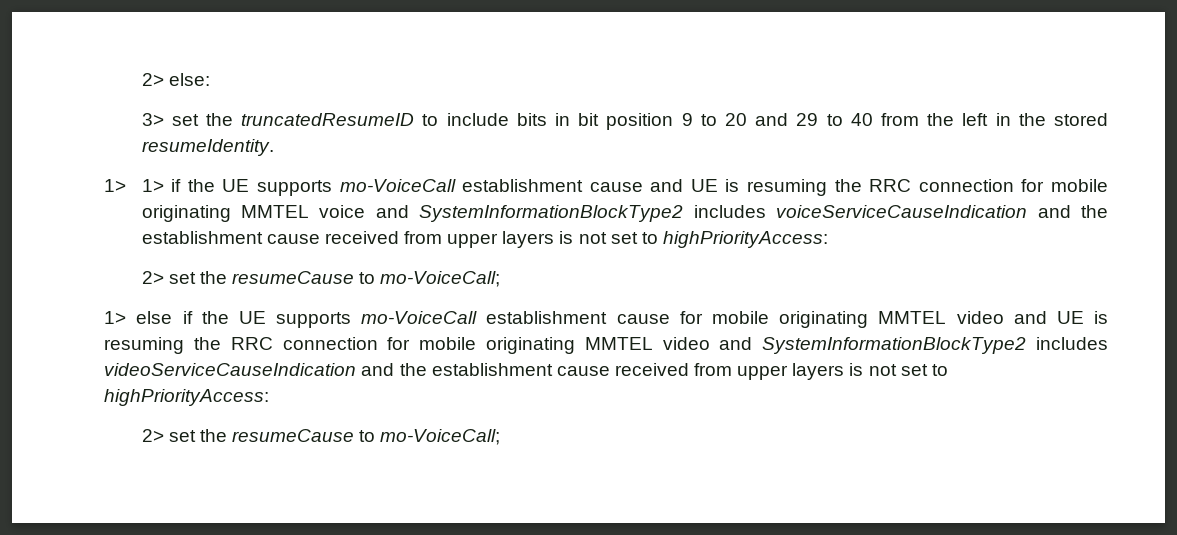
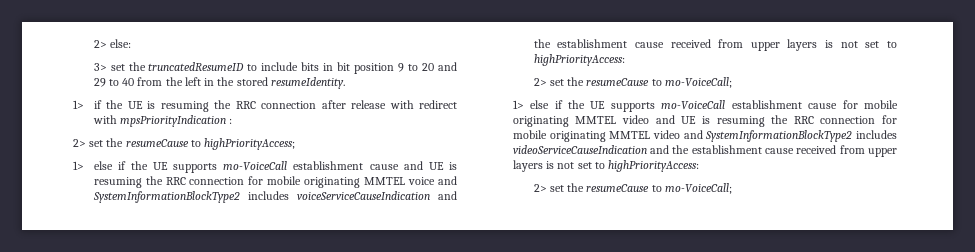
[141,179,164,192] 1> -> [93,100,457,112] [92,115,233,127] [72,138,296,150] [72,161,113,170] if the UE is resuming the RRC connection after release with redirect with mpsPriorityIndication : // 2> set the resumeCause to highPriorityAccess; // 1> else

